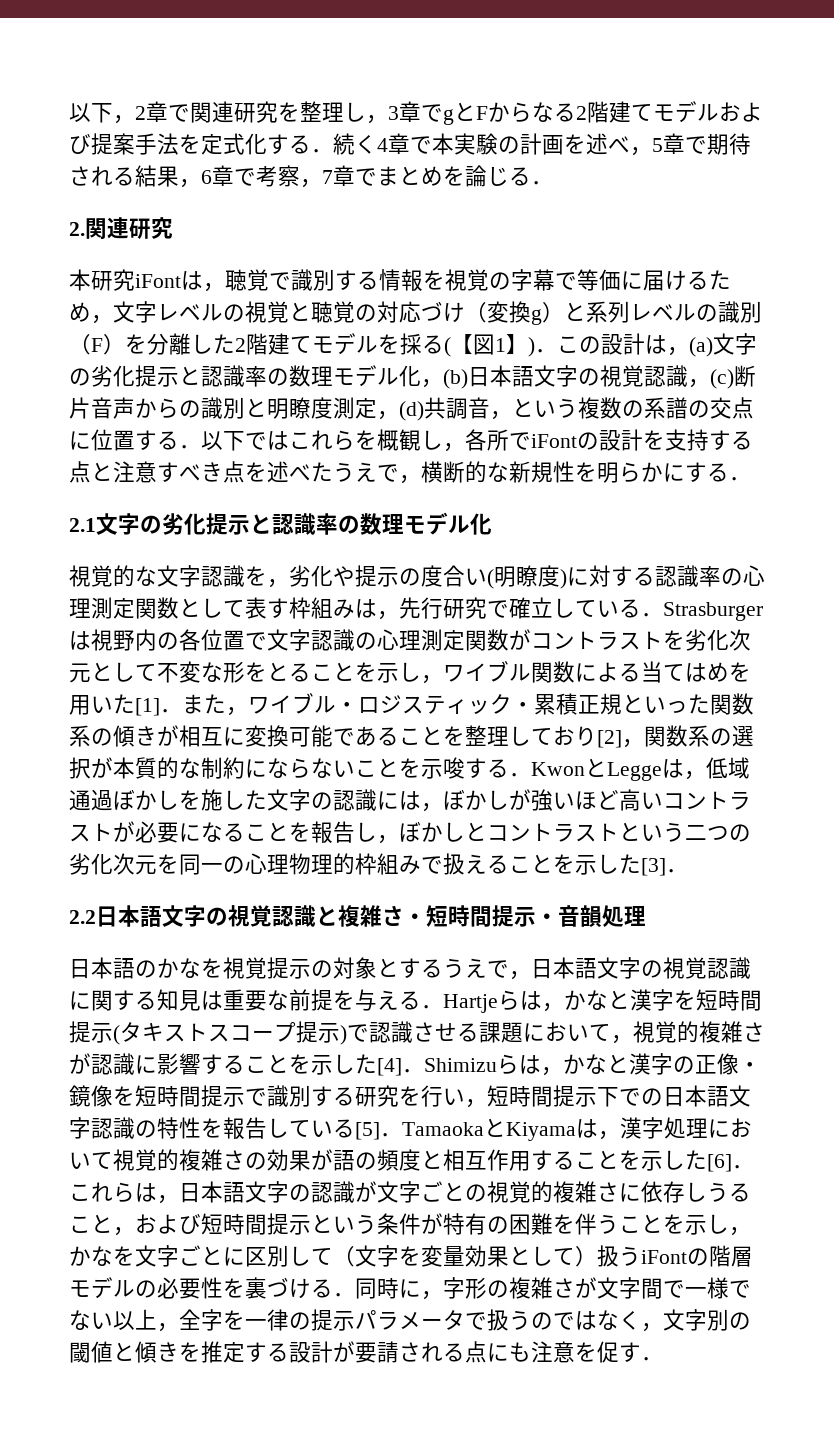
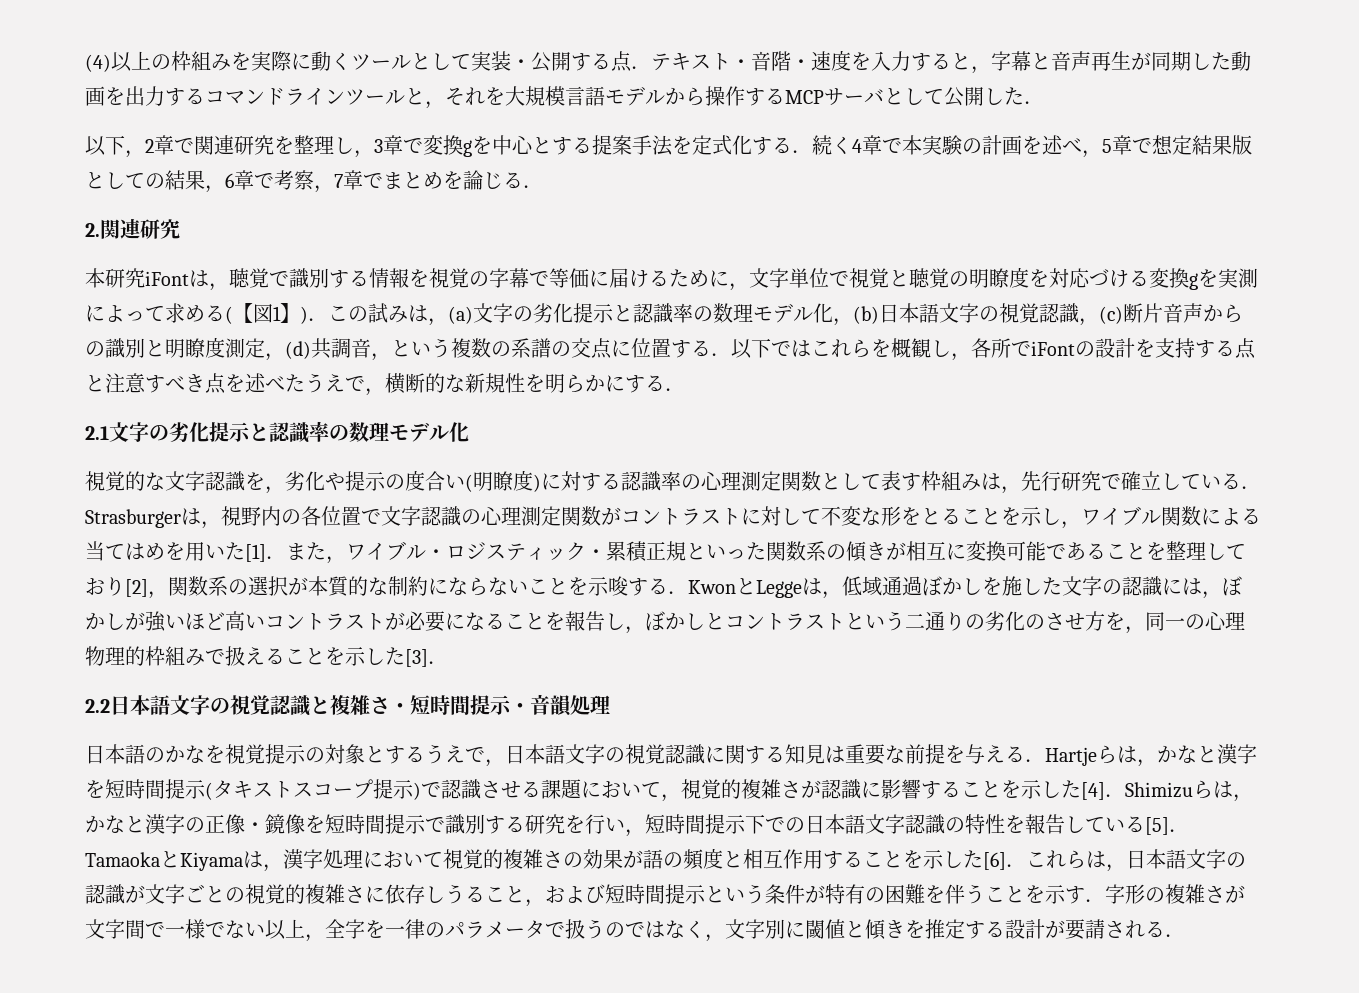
(69, 112) none -> [85,50,1251,74] [85,86,1044,109] (4)以上の枠組みを実際に動くツールとして実装・公開する点．テキスト・音階・速度を入力すると，字幕と音声再生が同期した動画を出力するコマンドラインツールと，それを大規模言語モデルから操作するMCPサーバとして公開した． //
[443,101,763,125] [69,133,91,154] gとFからなる2階建てモデルおよび -> [423,135,592,157] 変換gを中心とする
[707,133,751,155] [69,166,135,186] 期待される -> [1152,135,1252,155] [85,172,165,189] 想定結果版としての
[91,301,245,324] ，文字レベルの -> [709,268,849,291] に，文字単位で
(377, 313) none -> [969,267,1049,288] 明瞭度を
[465,301,762,325] [69,333,422,355] （変換g）と系列レベルの識別（F）を分離した2階建てモデルを採 -> [1129,268,1258,290] [85,303,205,323] る変換gを実測によって求め
[601,333,645,355] 設計 -> [368,303,408,323] 試み
(91, 640) none -> [201,521,221,529] ，
[663,629,751,651] [69,662,113,683] を劣化次元と -> [741,506,781,526] に対
[707,824,751,842] [69,853,179,875] つの劣化次元を -> [925,611,1145,634] 通りの劣化のさせ方を，
[707,1214,751,1236] [69,1245,753,1267] [69,1277,443,1300] し，かなを文字ごとに区別して（文字を変量効果として）扱うiFontの階層モデルの必要性を裏づける．同時に， -> [1065,886,1105,904] す．
[311,1309,355,1331] 提示 -> (445, 930) none
[729,1312,751,1330] の -> [785,921,805,938] に
[465,1341,641,1363] 点にも注意を促す -> (1165, 929) none

